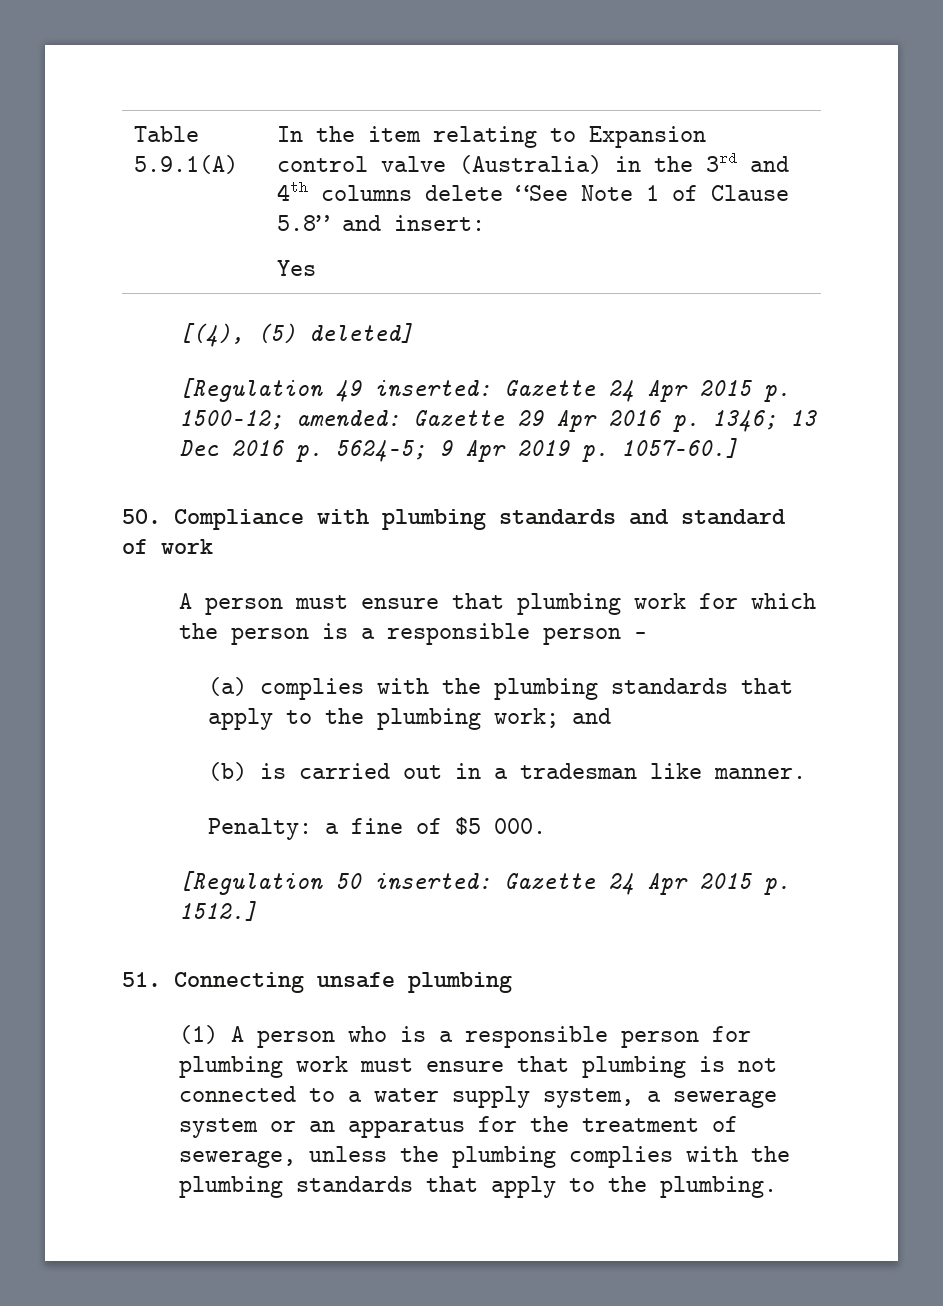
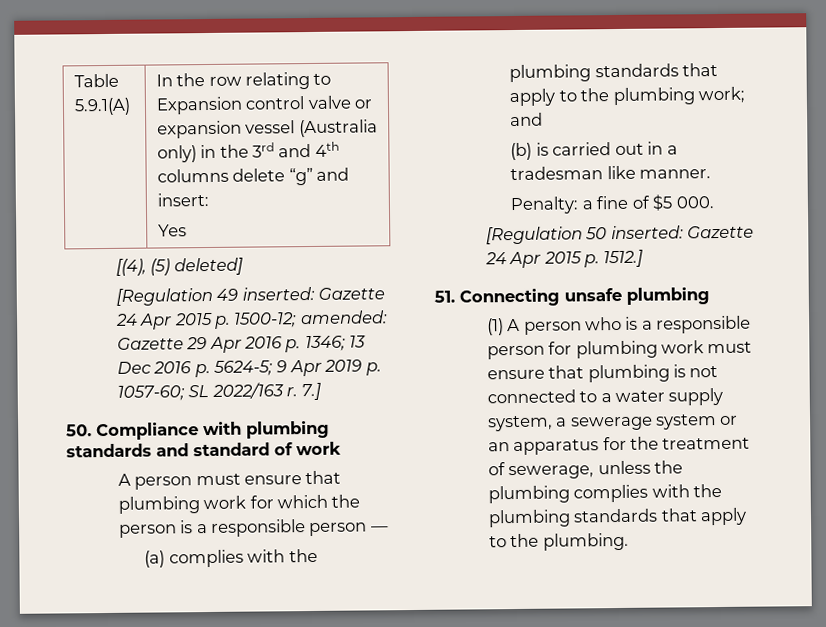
[367,126,421,142] item -> [208,76,242,86] row
[458,155,602,174] (Australia) -> [354,99,373,109] [156,119,378,139] [156,145,197,163] or expansion vessel (Australia only)
[515,185,789,201] [276,215,329,231] “See Note 1 of Clause 5.8” -> [288,167,313,186] “g”
[621,438,739,458] 1057-60.] -> [116,382,322,401] 1057-60; SL 2022/163 r. 7.]

